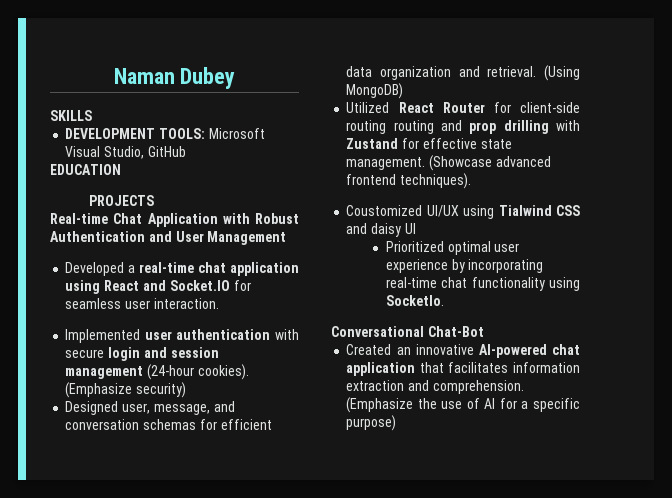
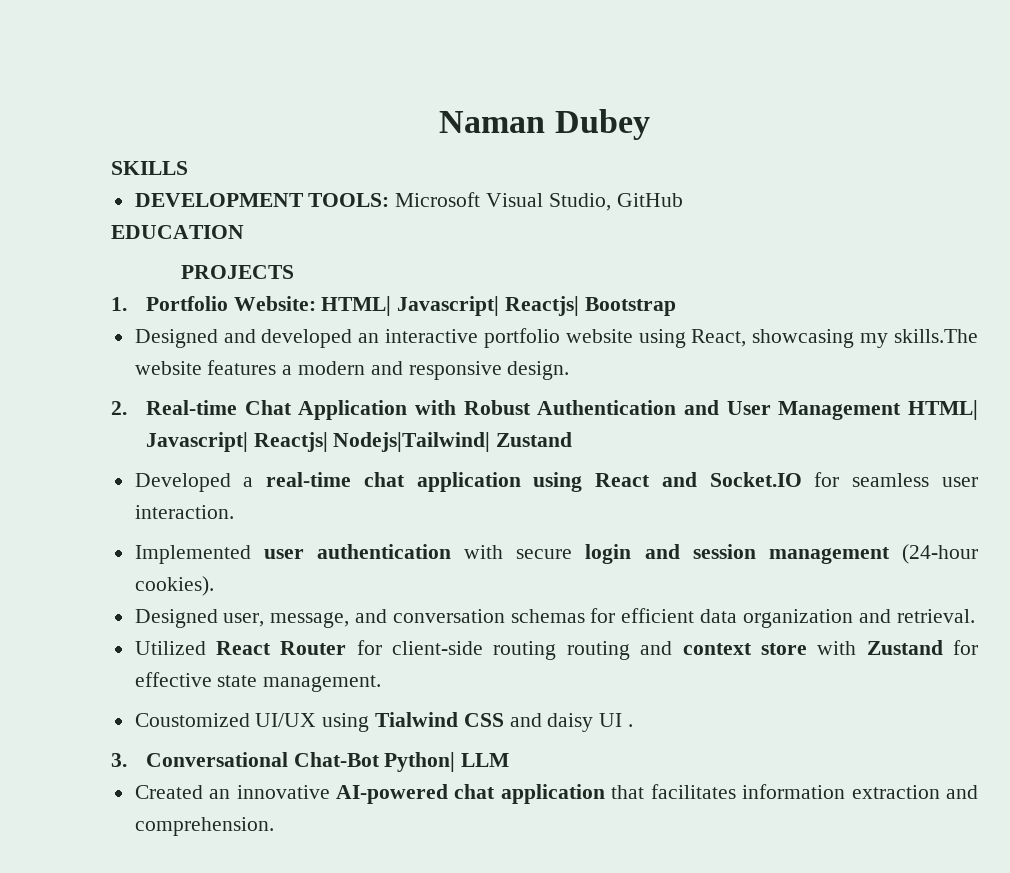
(155, 200) none -> [111,296,676,316] [134,328,979,348] [134,360,570,380] [111,401,127,415] 1. Portfolio Website: HTML| Javascript| Reactjs| Bootstrap // Designed and developed an interactive portfolio website using React, showcasing my skills.The website features a modern and responsive design. // 2.
(287, 238) none -> [907,400,978,420] [145,432,573,452] HTML| Javascript| Reactjs| Nodejs|Tailwind| Zustand
[65,382,187,398] (Emphasize security) -> (214, 586) none
[544,65,580,81] [346,83,404,99] (Using MongoDB) -> (975, 616) none
[469,120,549,134] prop drilling -> [682,643,807,655] context store
[429,155,551,171] [346,173,472,189] (Showcase advanced frontend techniques). -> (382, 683) none
[385,241,520,255] [385,259,544,273] [385,277,580,291] [385,295,444,306] // Prioritized optimal user experience by incorporating real-time chat functionality using SocketIo. // -> [628,724,634,727] [111,753,127,767] . // 3.
(484, 331) none -> [384,752,510,772] Python| LLM
[346,397,580,413] [346,415,397,431] (Emphasize the use of AI for a specific purpose) -> (274, 826) none

